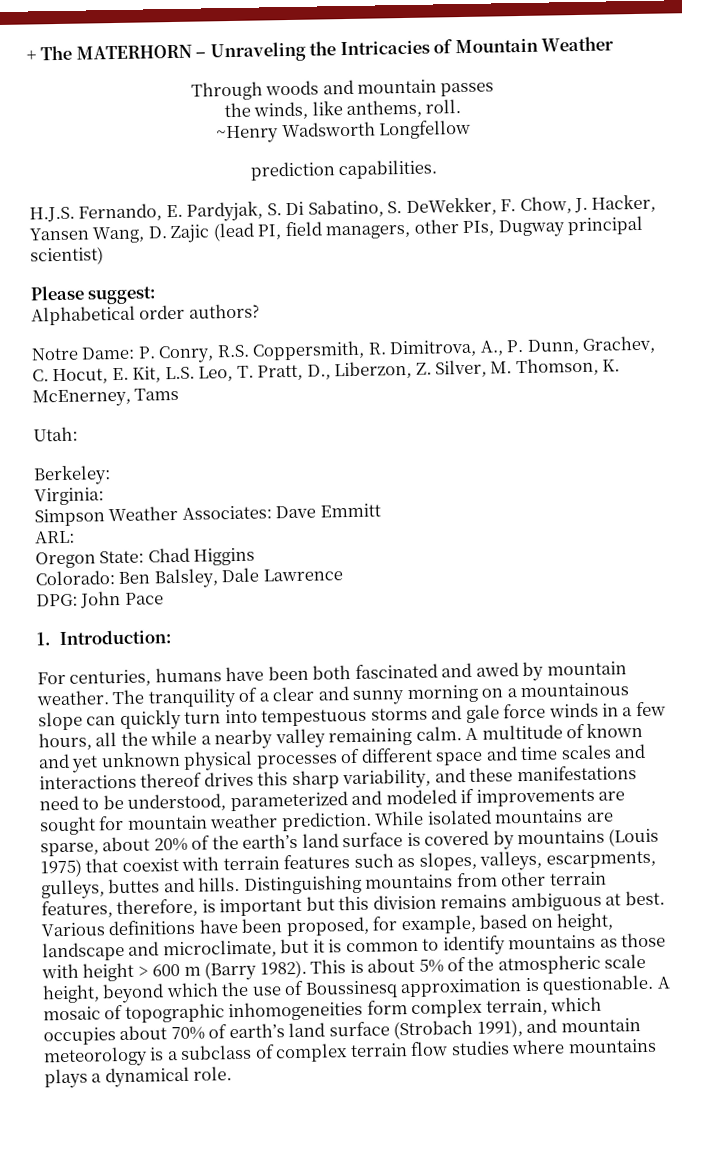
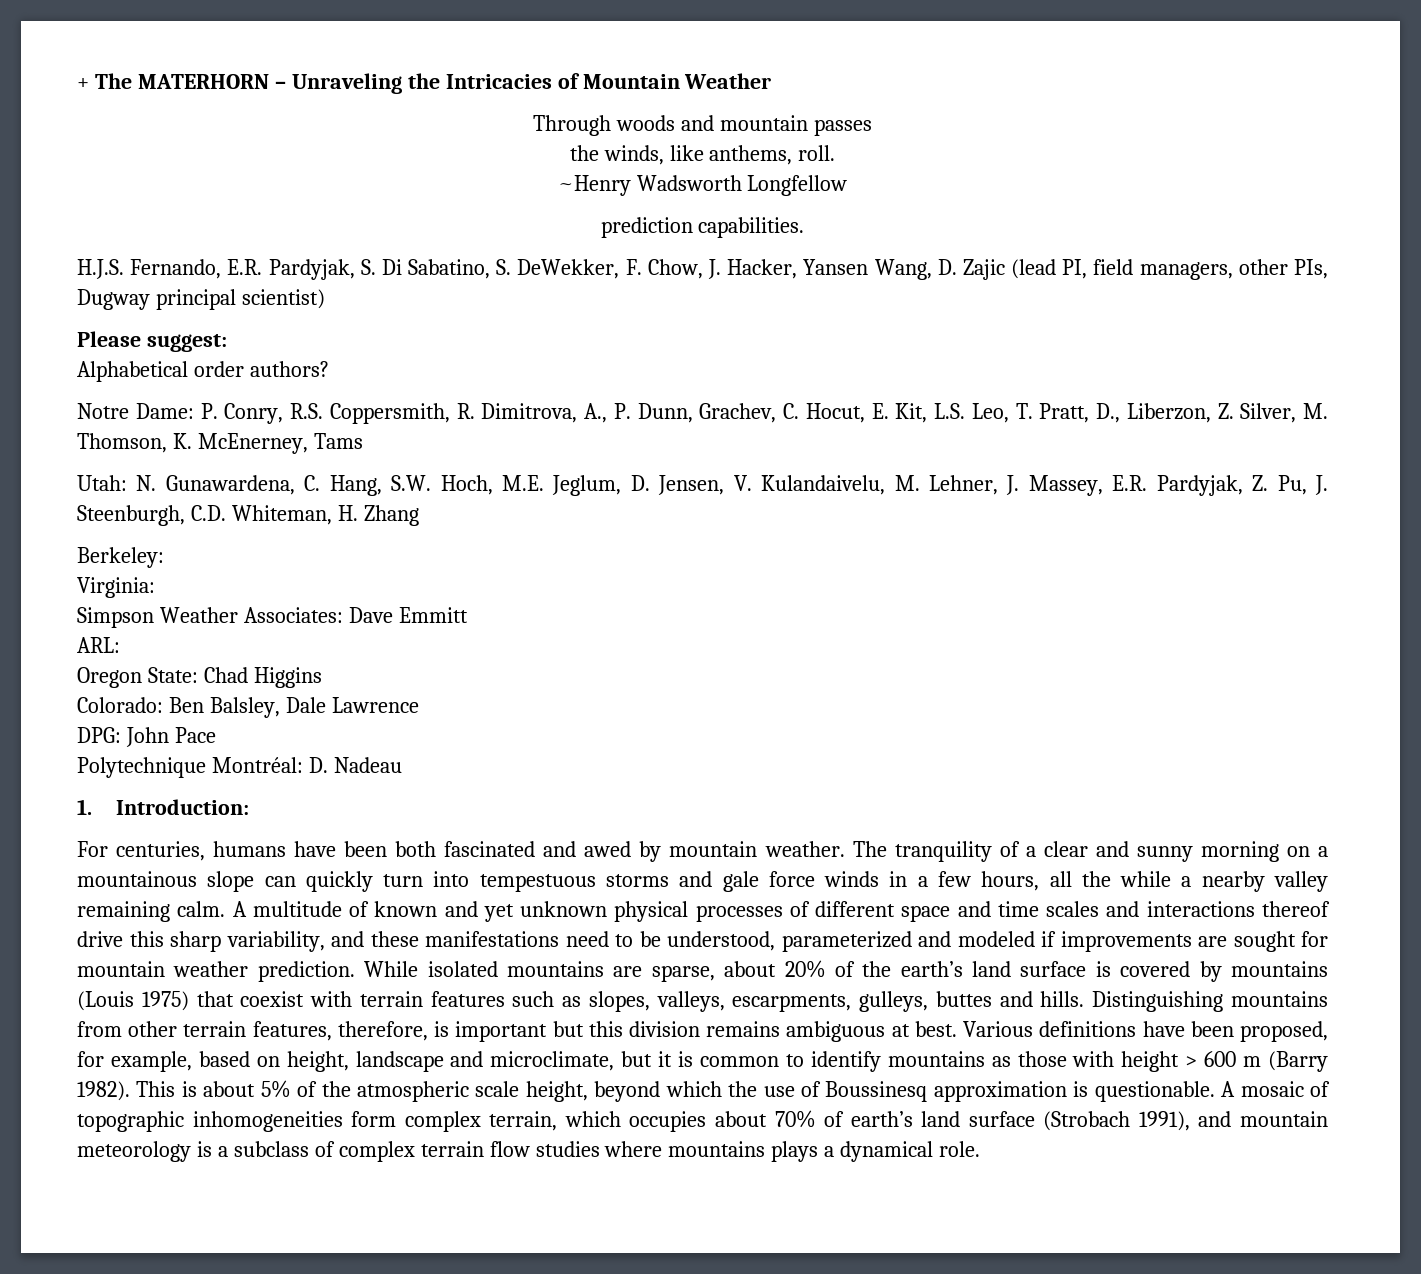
[165,204,183,218] E. -> [227,259,263,275] E.R.
(78, 434) none -> [136,475,1328,496] [77,505,419,526] N. Gunawardena, C. Hang, S.W. Hoch, M.E. Jeglum, D. Jensen, V. Kulandaivelu, M. Lehner, J. Massey, E.R. Pardyjak, Z. Pu, J. Steenburgh, C.D. Whiteman, H. Zhang
(164, 598) none -> [77,757,402,778] // Polytechnique Montréal: D. Nadeau
[203,771,254,787] drives -> [77,931,123,947] drive

